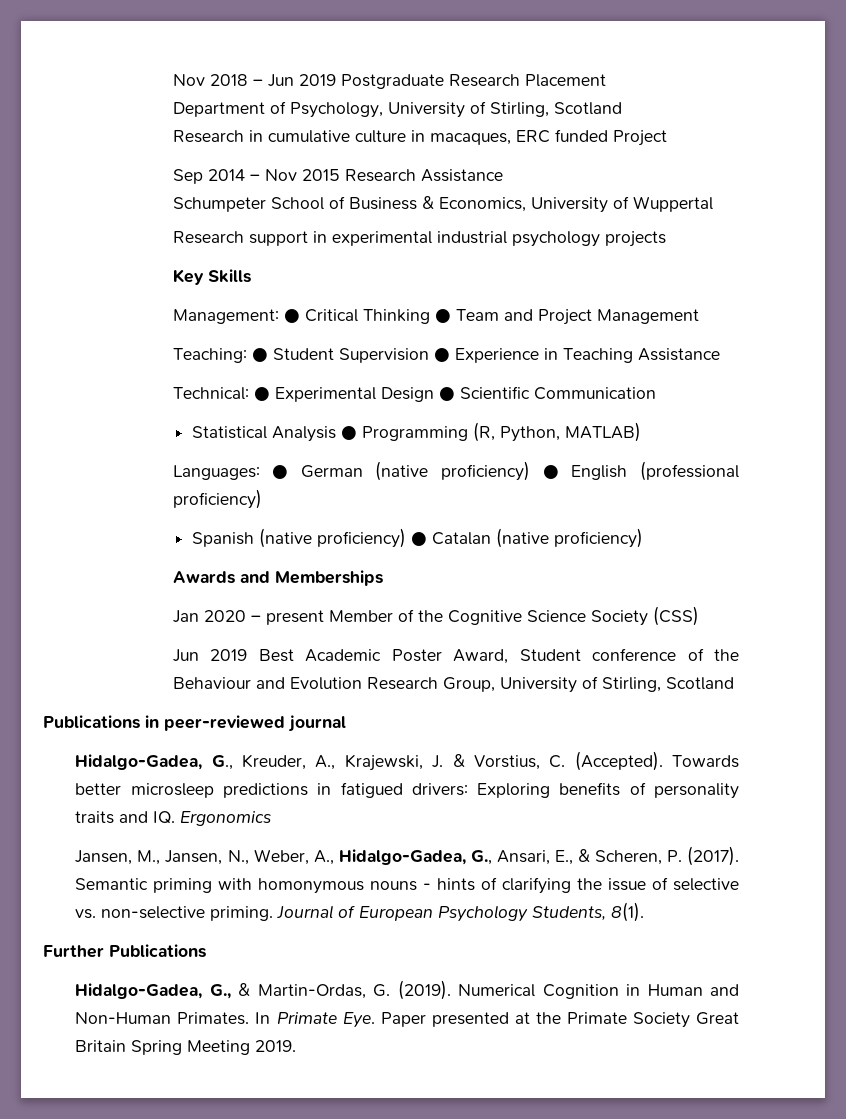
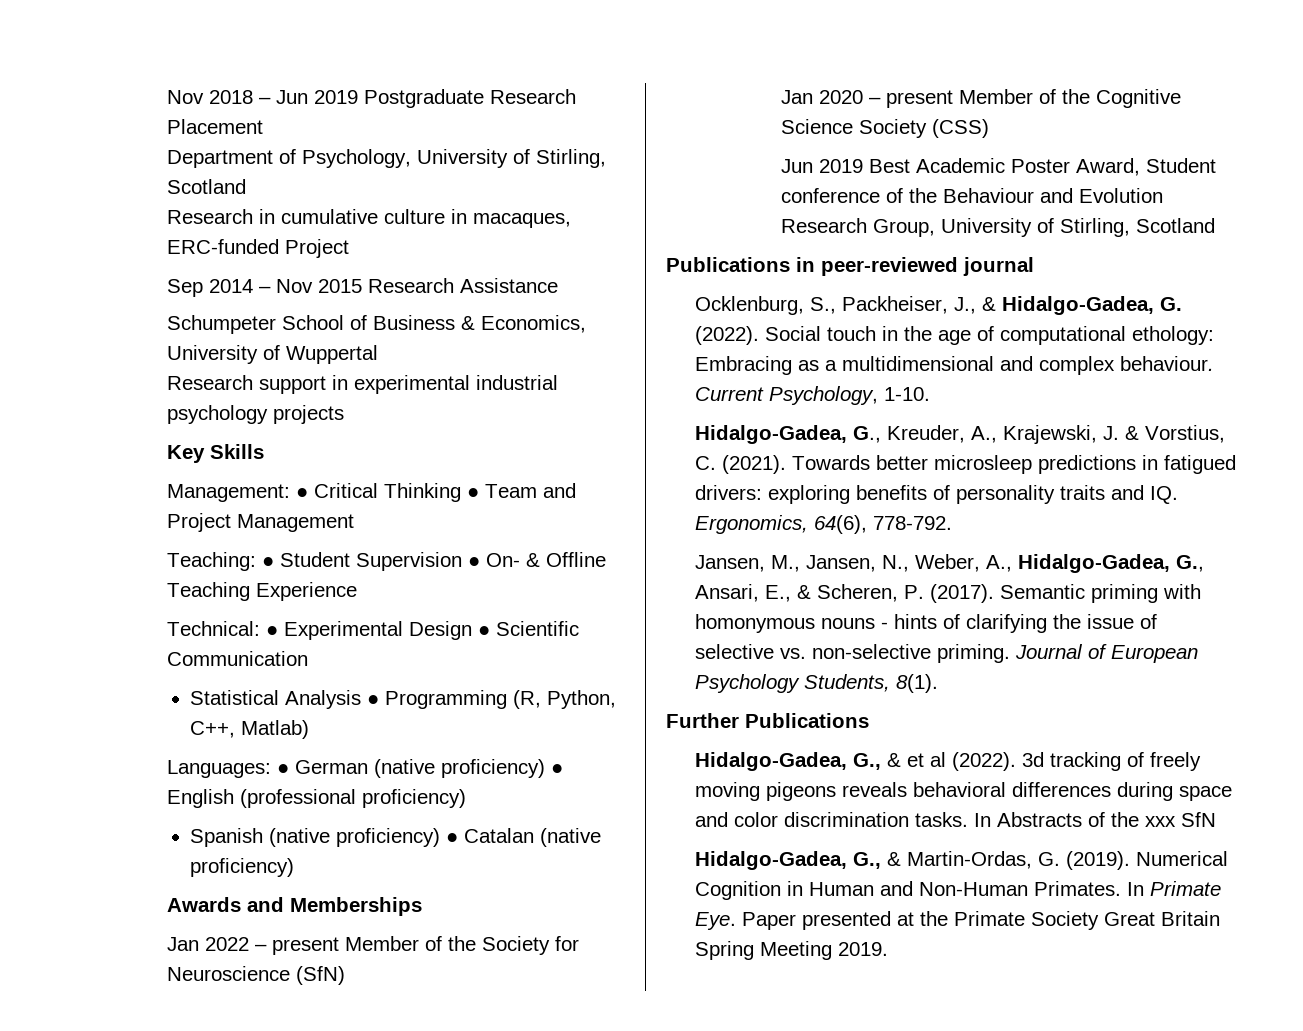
[515,129,608,143] ERC funded -> [167,239,280,254] ERC-funded
[454,348,720,363] Experience in Teaching Assistance -> [486,552,607,567] [167,582,358,601] On- & Offline Teaching Experience
[564,422,641,442] MATLAB) -> [190,720,310,739] C++, Matlab)
(383, 578) none -> [167,936,580,955] [167,966,346,985] // Jan 2022 – present Member of the Society for Neuroscience (SfN)
(346, 723) none -> [694,296,1182,315] [694,326,1214,345] [694,356,1214,375] [694,386,930,405] // Ocklenburg, S., Packheiser, J., & Hidalgo-Gadea, G. (2022). Social touch in the age of computational ethology: Embracing as a multidimensional and complex behaviour. Current Psychology, 1-10.
[574,751,663,771] (Accepted). -> [721,455,786,474] (2021).
[477,783,551,798] Exploring -> [767,485,850,504] exploring
[180,811,273,826] Ergonomics -> [694,515,952,534] Ergonomics, 64(6), 778-792.
(206, 951) none -> [694,752,1201,771] [694,782,1232,801] [694,812,1216,827] // Hidalgo-Gadea, G., & et al (2022). 3d tracking of freely moving pigeons reveals behavioral differences during space and color discrimination tasks. In Abstracts of the xxx SfN

